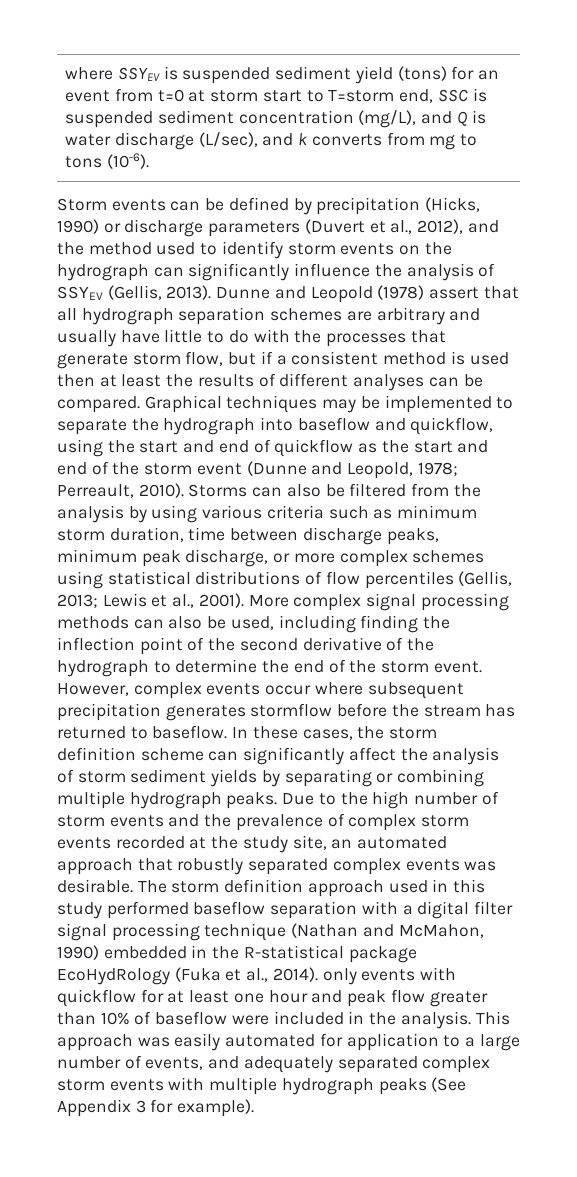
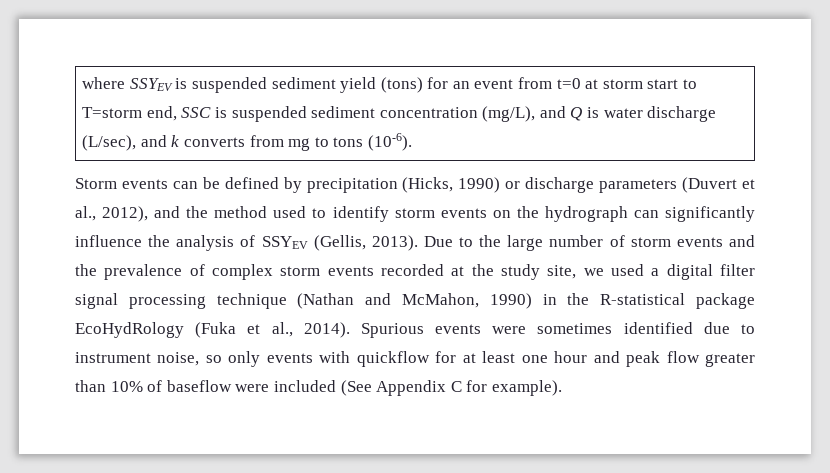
[216,285,519,303] [57,307,481,325] [57,329,446,347] [57,351,509,369] [57,373,483,391] [57,395,514,413] [57,417,494,435] [57,439,489,457] [57,461,458,479] [57,483,481,498] [57,505,478,523] [57,527,439,545] [57,549,485,567] [57,571,513,589] [57,593,509,611] [57,615,451,633] [57,637,435,655] [57,659,482,677] [57,682,464,699] [57,703,516,721] [57,725,438,740] [57,747,500,765] [57,769,485,787] [57,791,278,809] Dunne and Leopold (1978) assert that all hydrograph separation schemes are arbitrary and usually have little to do with the processes that generate storm flow, but if a consistent method is used then at least the results of different analyses can be compared. Graphical techniques may be implemented to separate the hydrograph into baseflow and quickflow, using the start and end of quickflow as the start and end of the storm event (Dunne and Leopold, 1978; Perreault, 2010). Storms can also be filtered from the analysis by using various criteria such as minimum storm duration, time between discharge peaks, minimum peak discharge, or more complex schemes using statistical distributions of flow percentiles (Gellis, 2013; Lewis et al., 2001). More complex signal processing methods can also be used, including finding the inflection point of the second derivative of the hydrograph to determine the end of the storm event. However, complex events occur where subsequent precipitation generates stormflow before the stream has returned to baseflow. In these cases, the storm definition scheme can significantly affect the analysis of storm sediment yields by separating or combining multiple hydrograph peaks. -> (418, 243) none
[372,791,410,809] high -> [507,235,544,251] large
[331,836,448,849] [57,858,497,875] [57,879,486,897] [57,901,398,919] an automated approach that robustly separated complex events was desirable. The storm definition approach used in this study performed baseflow separation with -> [583,264,644,276] we used
[103,946,187,959] embedded -> (532, 301) none
(318, 974) none -> [360,322,755,338] [75,352,222,366] Spurious events were sometimes identified due to instrument noise, so
[348,1011,510,1029] [57,1033,520,1051] [57,1055,491,1073] [57,1077,427,1095] in the analysis. This approach was easily automated for application to a large number of events, and adequately separated complex storm events with multiple hydrograph peaks -> (336, 386) none
[135,1100,146,1113] 3 -> [450,381,462,392] C

